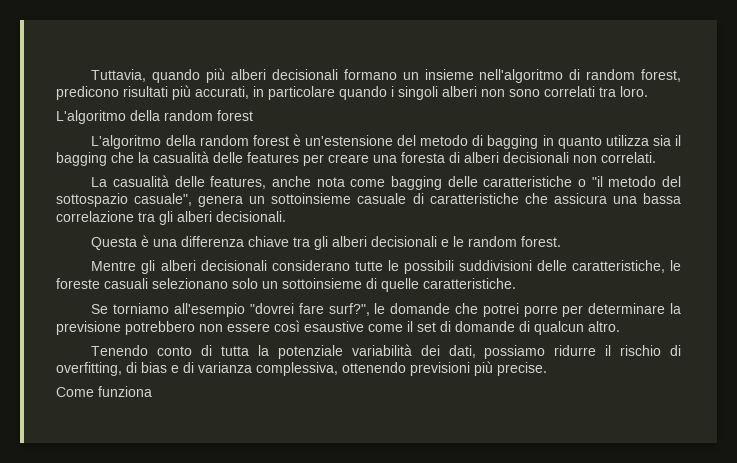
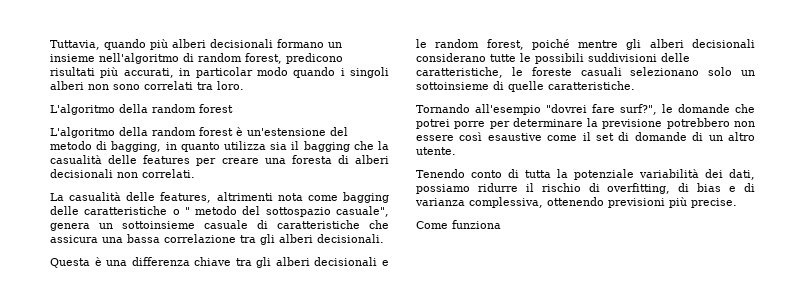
[268,86,335,100] particolare -> [195,67,288,78] particolar modo
[487,135,539,149] bagging -> [111,141,162,152] bagging,
[272,176,312,187] anche -> [216,192,273,201] altrimenti
[591,176,603,187] "il -> [184,207,190,215] "
[521,236,562,247] [91,261,137,271] forest. // Mentre -> [486,39,619,50] forest, poiché mentre
[91,303,170,314] Se torniamo -> [416,104,470,113] Tornando
[534,321,620,335] qualcun altro. -> [708,132,755,141] [416,147,456,155] un altro utente.

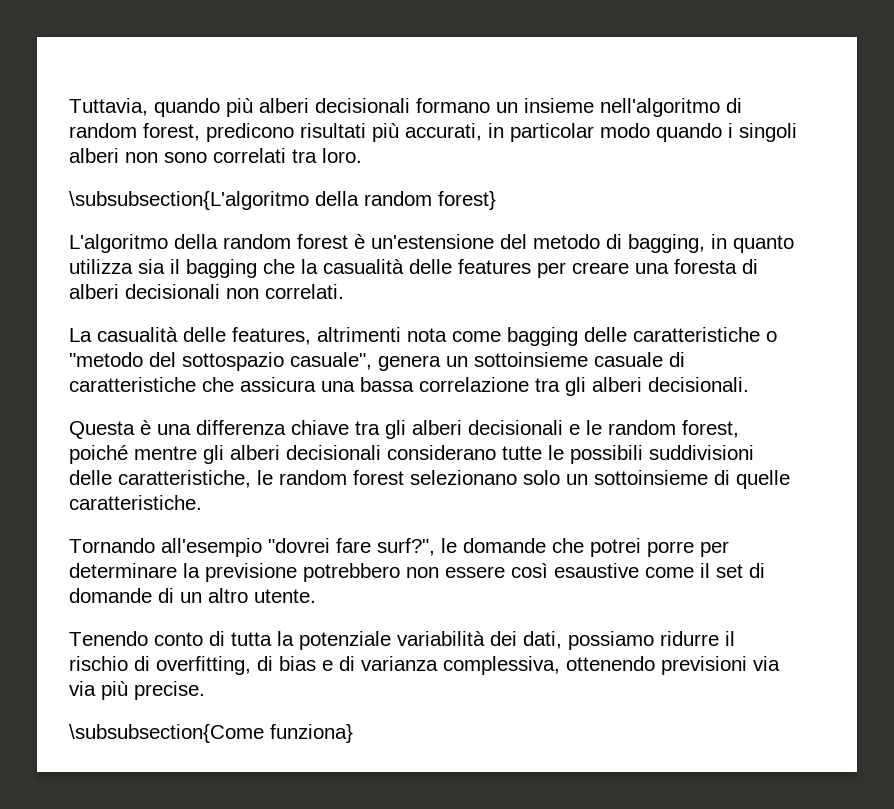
[50,104,233,115] L'algoritmo della random forest -> [69,191,496,210] \subsubsection{L'algoritmo della random forest}
[184,206,238,215] " metodo -> [69,352,143,367] "metodo
[531,67,622,76] foreste casuali -> [279,470,404,485] random forest
(665, 203) none -> [753,656,780,671] [69,681,96,696] via via
[416,220,501,229] Come funziona -> [69,724,353,743] \subsubsection{Come funziona}

